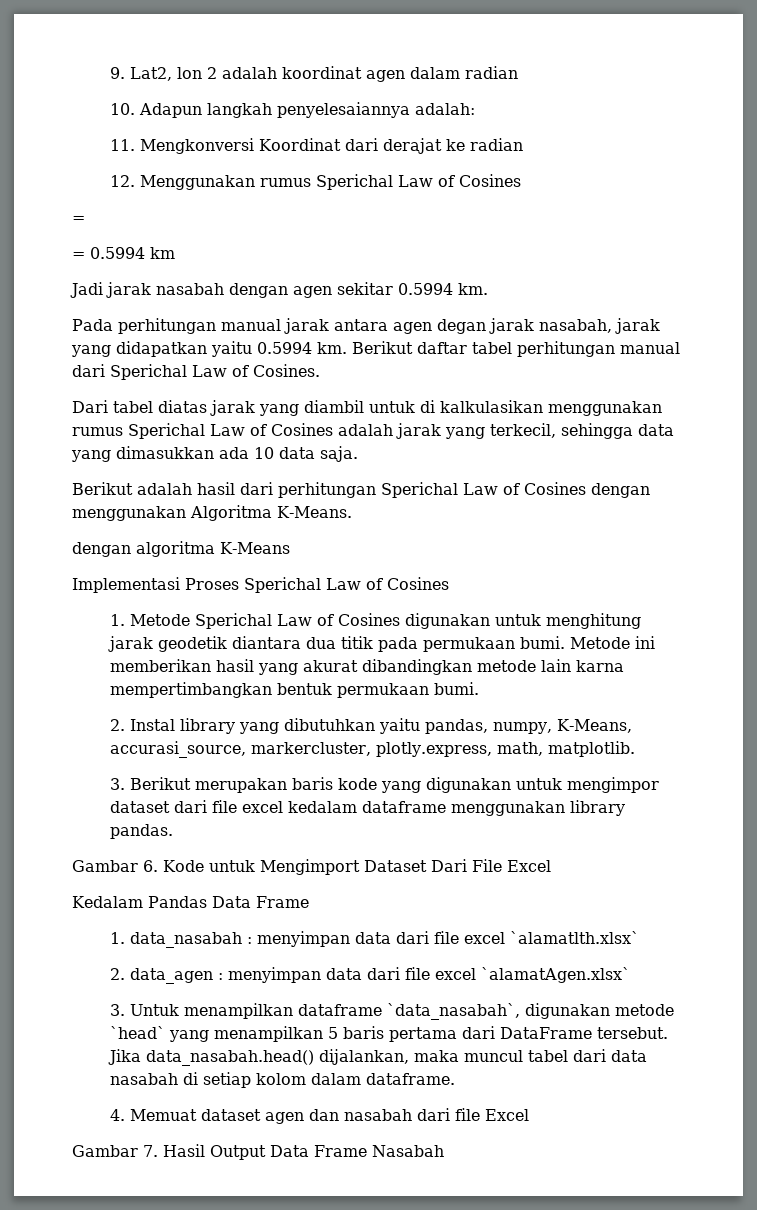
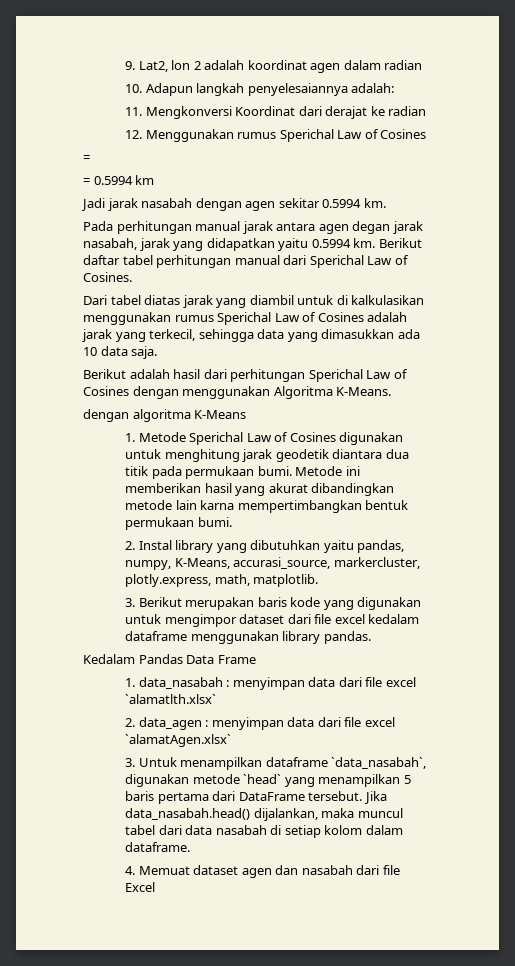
[72,577,449,593] // Implementasi Proses Sperichal Law of Cosines -> (247, 414) none
[72,859,551,875] // Gambar 6. Kode untuk Mengimport Dataset Dari File Excel -> (371, 637) none
[72,1144,444,1160] // Gambar 7. Hasil Output Data Frame Nasabah -> (156, 887) none

